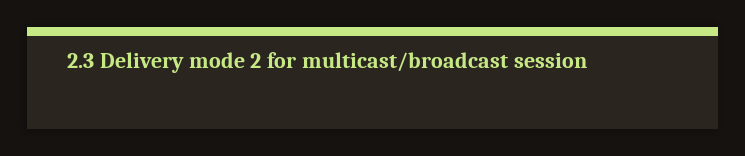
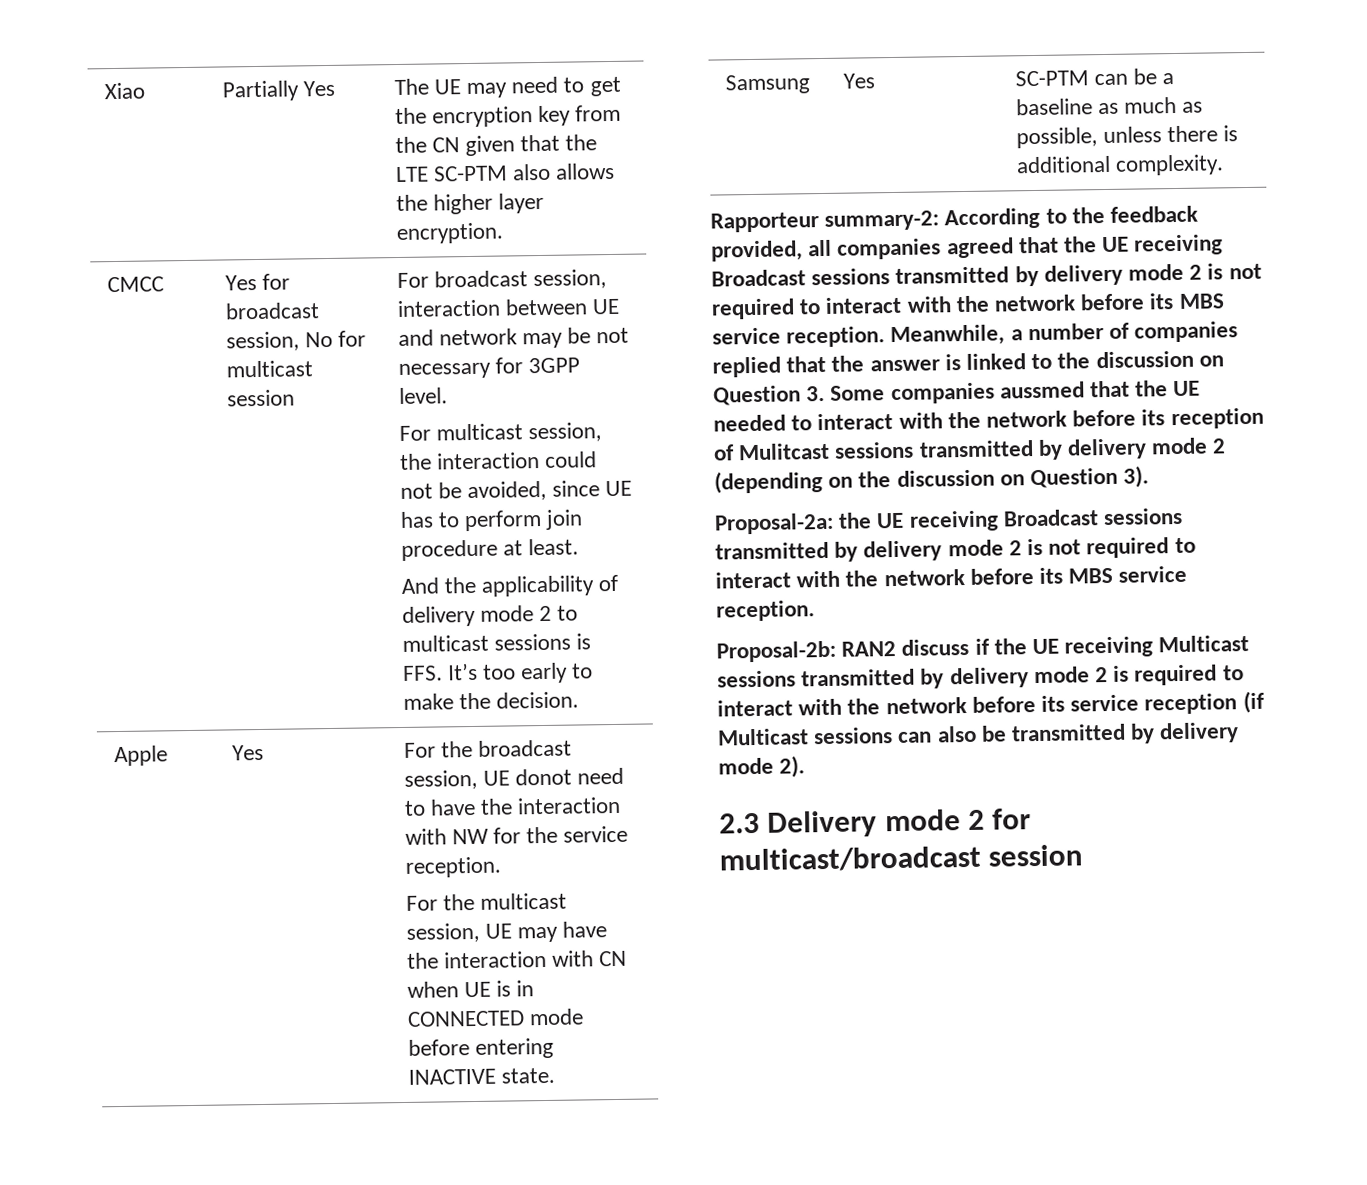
(67, 60) none -> [103,82,145,100] [221,80,335,102] [393,76,621,99] [394,104,622,128] [394,134,598,157] [394,162,616,183] [395,192,545,215] [395,222,504,245] [106,276,164,293] [224,273,290,291] [224,302,320,320] [225,330,367,352] [225,360,313,378] [226,389,295,407] [396,269,608,290] [396,298,621,318] [397,327,630,349] [397,357,581,380] [398,387,448,405] [398,422,603,443] [399,451,598,471] [399,480,633,502] [399,509,584,532] [400,538,580,561] [400,574,619,597] [401,605,579,627] [401,633,592,652] [402,662,594,684] [402,691,580,710] [113,745,168,767] [231,744,264,761] [403,739,573,758] [403,767,625,790] [403,796,622,816] [404,825,629,845] [404,856,501,878] [405,892,568,911] [405,921,608,943] [406,950,628,969] [406,980,535,998] [406,1008,584,1027] [407,1037,554,1060] [407,1067,555,1085] [724,74,810,95] [842,73,875,89] [1014,68,1175,87] [1015,96,1204,116] [1015,125,1239,149] [1015,154,1224,176] [710,205,1199,233] [711,234,1224,262] [711,263,1262,287] [711,293,1225,320] [712,321,1239,348] [712,350,1224,378] [713,380,1201,406] [713,407,1264,432] [713,437,1227,461] [714,465,1150,494] [714,507,1184,535] [715,537,1196,562] [715,565,1188,589] [716,600,815,622] [716,635,1250,663] [717,664,1244,689] [717,690,1265,717] [717,722,1240,746] [718,755,806,778] Xiao | Partially Yes | The UE may need to get the encryption key from the CN given that the LTE SC-PTM also allows the higher layer encryption. // CMCC | Yes for broadcast session, No for multicast session | For broadcast session, interaction between UE and network may be not necessary for 3GPP level. // For multicast session, the interaction could not be avoided, since UE has to perform join procedure at least. // And the applicability of delivery mode 2 to multicast sessions is FFS. It’s too early to make the decision. // Apple | Yes | For the broadcast session, UE donot need to have the interaction with NW for the service reception. // For the multicast session, UE may have the interaction with CN when UE is in CONNECTED mode before entering INACTIVE state. // Samsung | Yes | SC-PTM can be a baseline as much as possible, unless there is additional complexity. // Rapporteur summary-2: According to the feedback provided, all companies agreed that the UE receiving Broadcast sessions transmitted by delivery mode 2 is not required to interact with the network before its MBS service reception. Meanwhile, a number of companies replied that the answer is linked to the discussion on Question 3. Some companies aussmed that the UE needed to interact with the network before its reception of Mulitcast sessions transmitted by delivery mode 2 (depending on the discussion on Question 3). // Proposal-2a: the UE receiving Broadcast sessions transmitted by delivery mode 2 is not required to interact with the network before its MBS service reception. // Proposal-2b: RAN2 discuss if the UE receiving Multicast sessions transmitted by delivery mode 2 is required to interact with the network before its service reception (if Multicast sessions can also be transmitted by delivery mode 2). //

